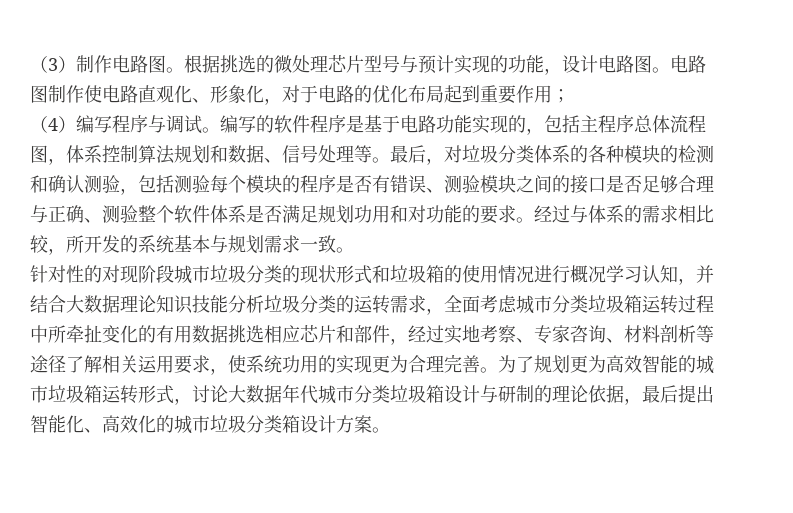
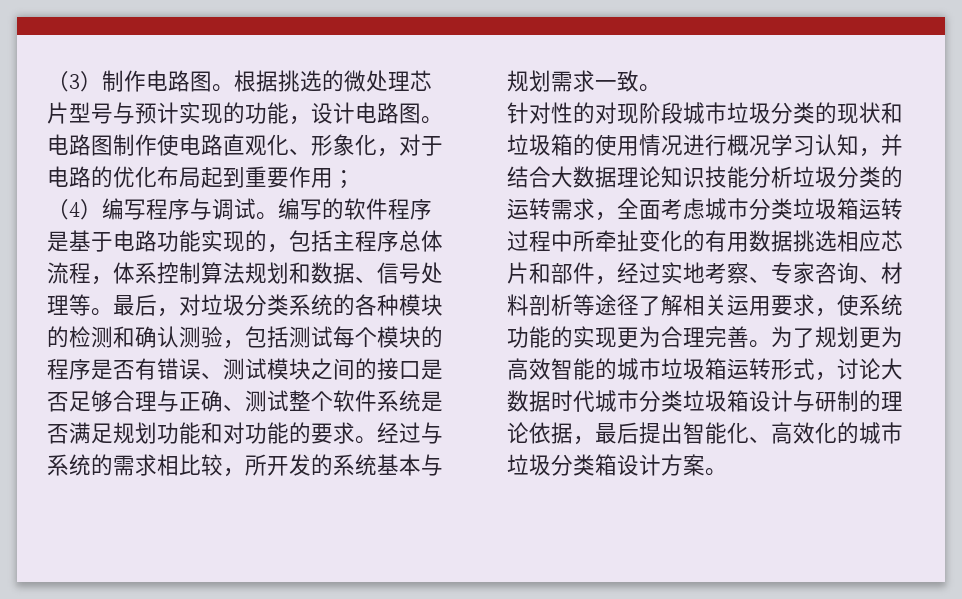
[30,145,48,163] 图 -> (91, 273) none
[534,145,570,163] 体系 -> [289,294,333,316] 系统
[192,175,210,193] 验 -> [311,326,333,348] 试
[462,175,480,193] 验 -> [245,358,267,380] 试
[120,205,138,223] 验 -> [267,390,289,412] 试
[210,205,246,223] 体系 -> [377,390,421,412] 系统
[372,205,390,223] 用 -> [179,422,201,444] 能
[588,205,624,223] 体系 -> [47,454,91,476] 系统
[336,265,372,284] 形式 -> (881, 113) none
[300,355,318,373] 用 -> [529,326,551,348] 能
[282,384,300,403] 年 -> [551,390,573,411] 时

